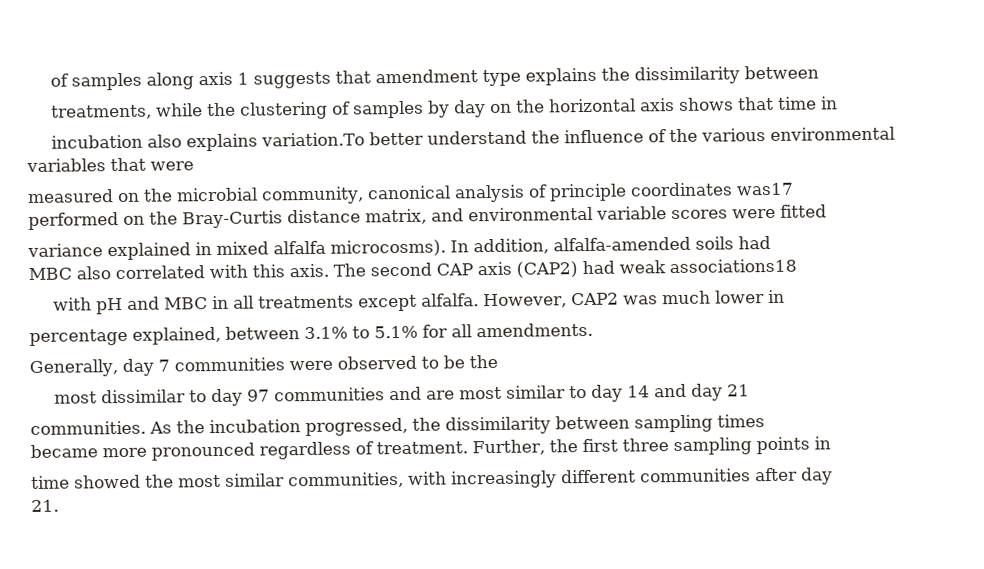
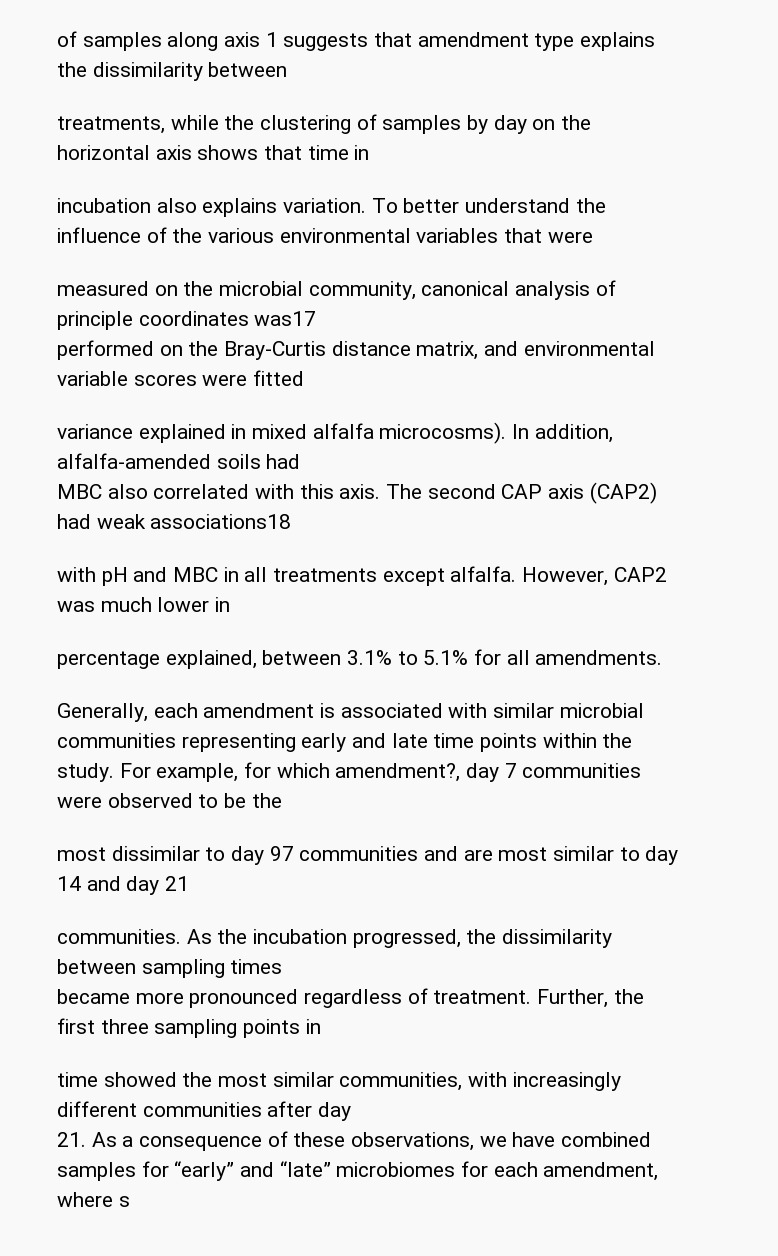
[260,132,365,147] variation.To -> [283,198,398,213] variation. To
(118, 368) none -> [153,703,644,718] [57,733,633,752] [57,762,461,782] each amendment is associated with similar microbial communities representing early and late time points within the study. For example, for which amendment?,
(59, 505) none -> [91,1131,652,1151] [57,1161,659,1181] [57,1192,130,1207] As a consequence of these observations, we have combined samples for “early” and “late” microbiomes for each amendment, where s

